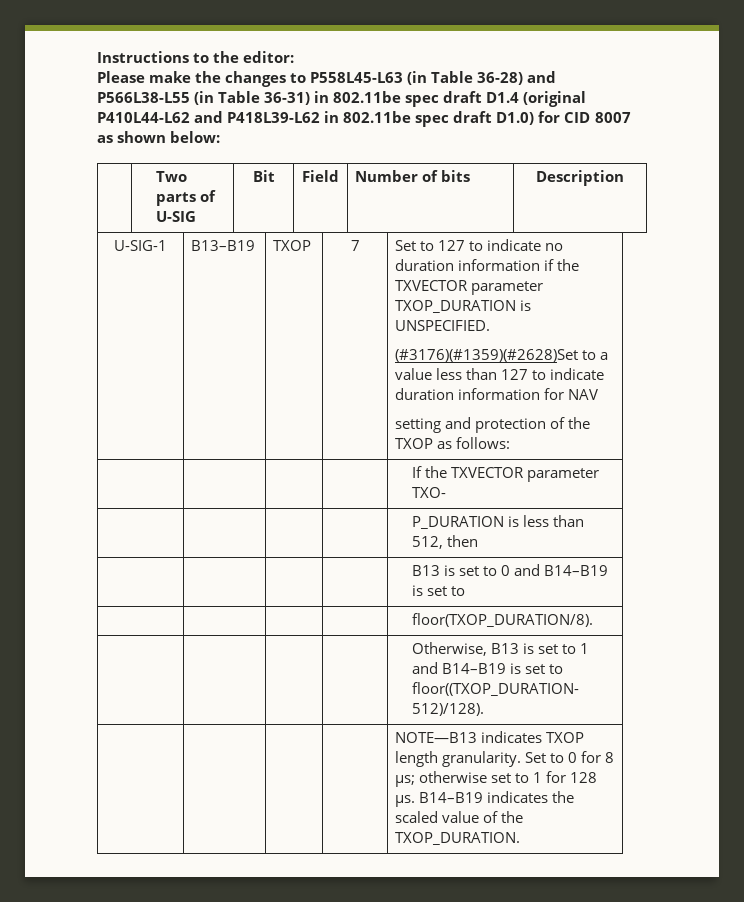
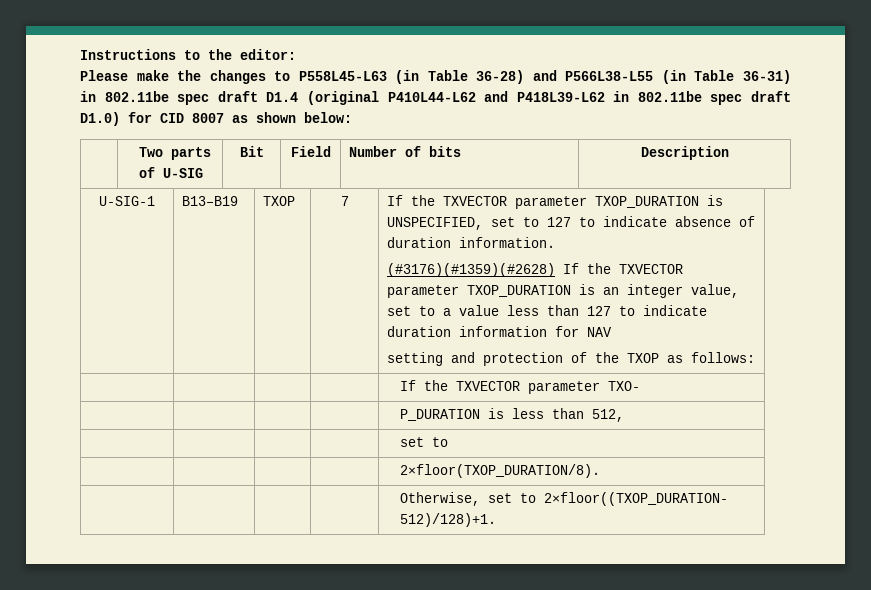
[394,239,564,251] [394,259,580,271] [394,280,544,295] [394,300,532,313] [394,320,490,331] [394,349,578,362] Set to 127 to indicate no duration information if the TXVECTOR parameter TXOP_DURATION is UNSPECIFIED. // (#3176)(#1359)(#2628)Set -> [387,195,724,209] [387,216,756,230] [387,237,556,248] [387,263,684,277] [387,284,740,298] [387,306,412,316] If the TXVECTOR parameter TXOP_DURATION is UNSPECIFIED, set to 127 to indicate absence of duration information. // (#3176)(#1359)(#2628) If the TXVECTOR parameter TXOP_DURATION is an integer value, set
[447,535,479,547] [412,564,609,576] [412,585,424,596] then // | | | | B13 is set to 0 and B14–B19 is -> (625, 415) // | | | |
[412,613,594,627] floor(TXOP_DURATION/8). -> [400,464,601,478] 2×floor(TXOP_DURATION/8).
[491,643,590,654] [412,662,564,674] [412,682,580,696] [412,703,485,716] [394,731,585,743] [394,751,615,767] [394,771,598,787] [394,791,575,807] [394,811,524,823] [394,832,520,845] B13 is set to 1 and B14–B19 is set to floor((TXOP_DURATION- 512)/128). // | | | | NOTE—B13 indicates TXOP length granularity. Set to 0 for 8 µs; otherwise set to 1 for 128 µs. B14–B19 indicates the scaled value of the TXOP_DURATION. -> [488,492,729,506] [400,513,497,527] set to 2×floor((TXOP_DURATION- 512)/128)+1.

